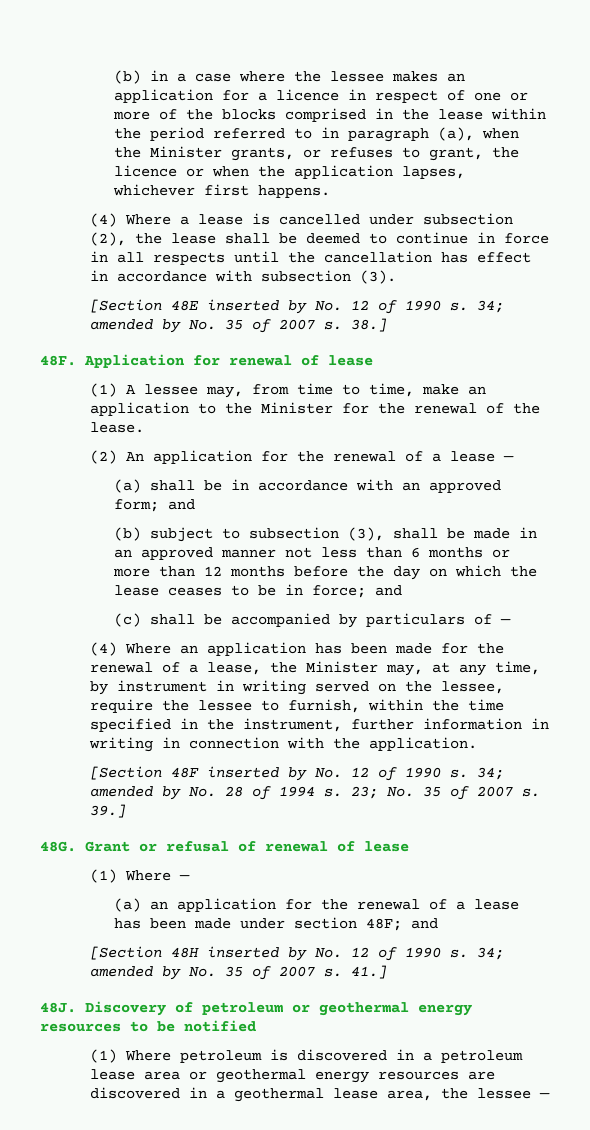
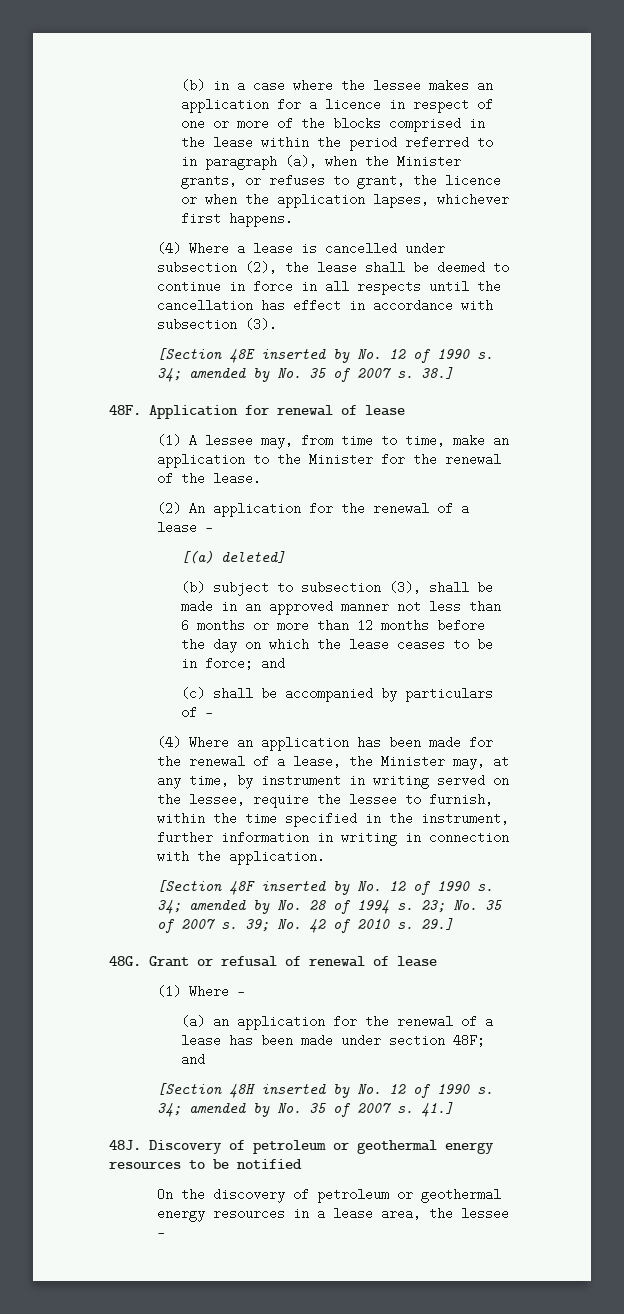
[114,479,502,493] [114,499,196,512] (a) shall be in accordance with an approved form; and -> [180,550,285,564] [(a) deleted]
[89,804,126,818] 39.] -> [244,918,453,933] 39; No. 42 of 2010 s. 29.]
[89,1049,523,1063] [89,1069,495,1083] [89,1087,324,1102] (1) Where petroleum is discovered in a petroleum lease area or geothermal energy resources are discovered in a geothermal -> [156,1188,501,1203] [156,1207,325,1222] On the discovery of petroleum or geothermal energy resources in a

